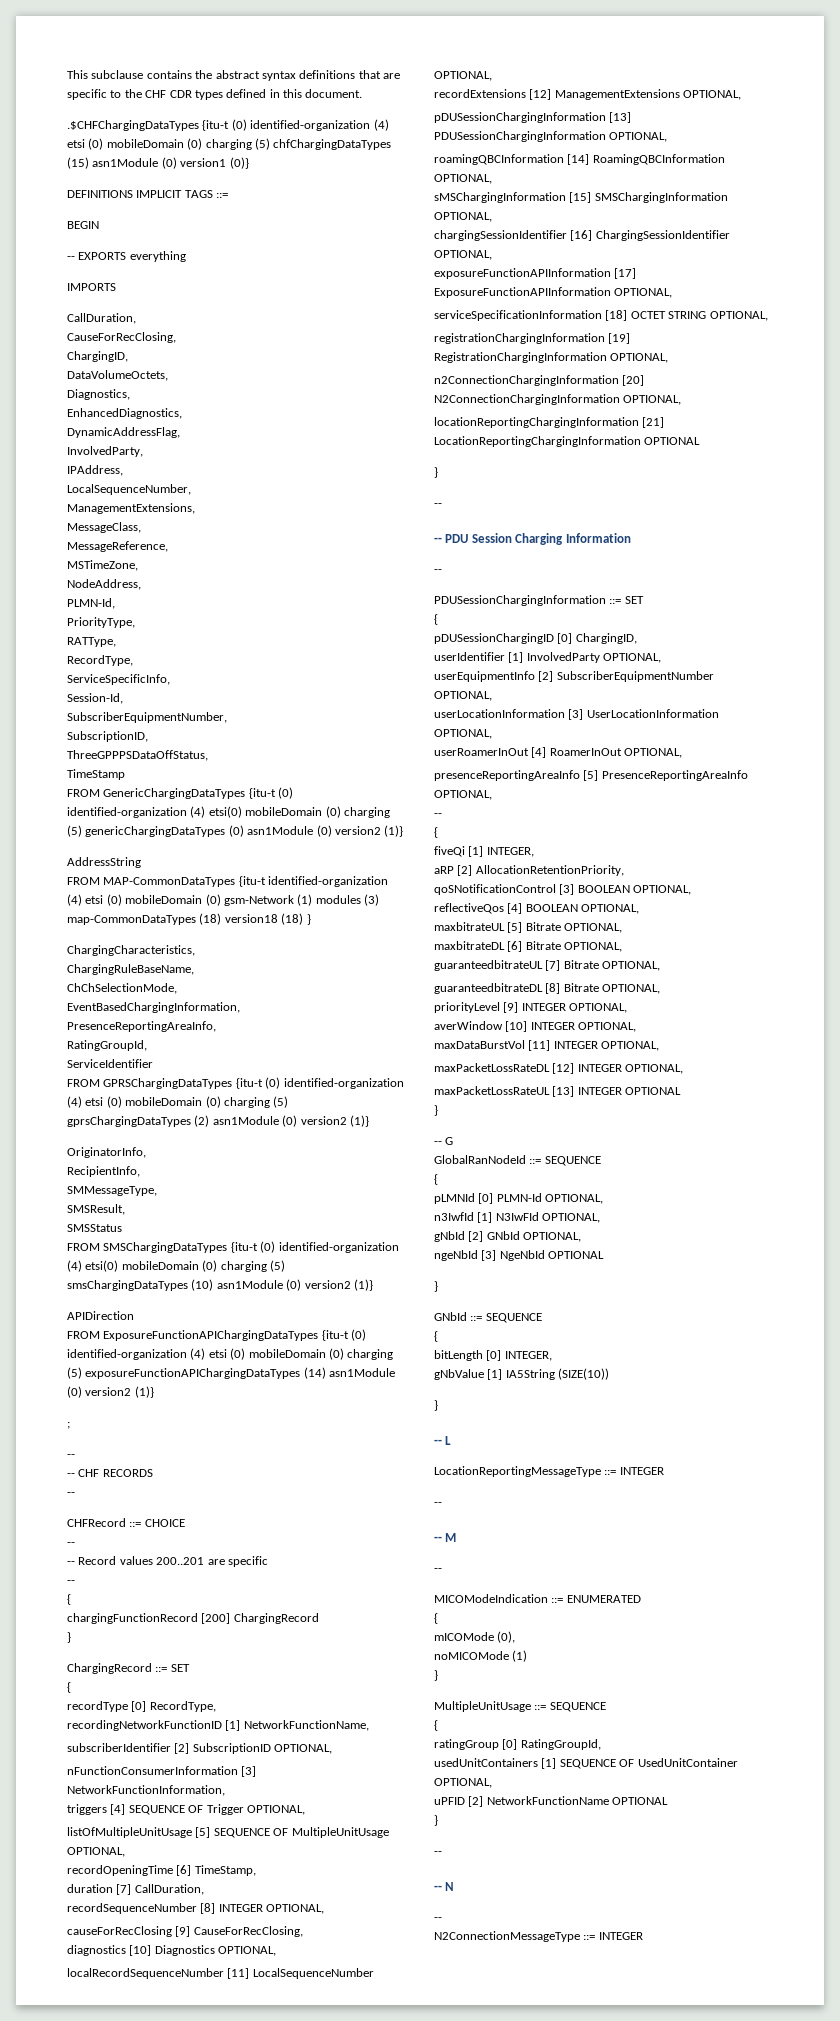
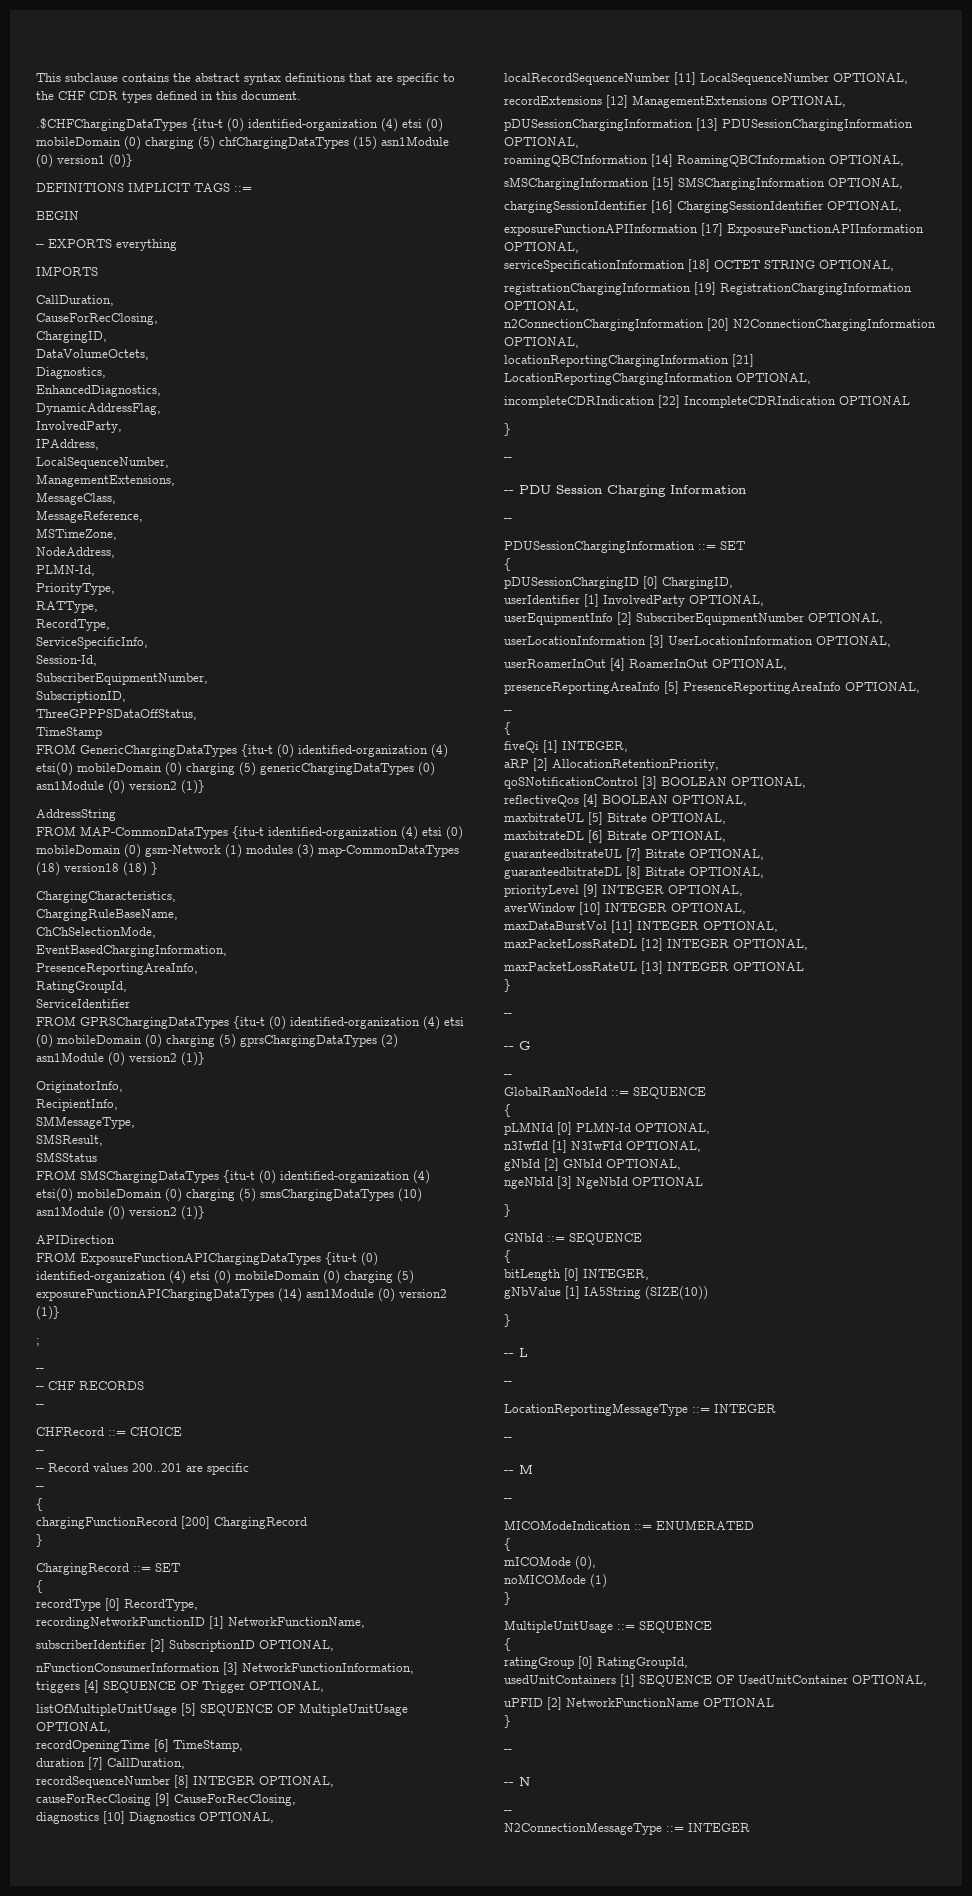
(641, 441) none -> [736,373,811,384] [504,395,836,408] OPTIONAL, // incompleteCDRIndication [22] IncompleteCDRIndication
(442, 1143) none -> [504,1046,514,1050] // --
(454, 1141) none -> [504,1074,512,1078] // --
(452, 1440) none -> [504,1381,512,1385] // --

